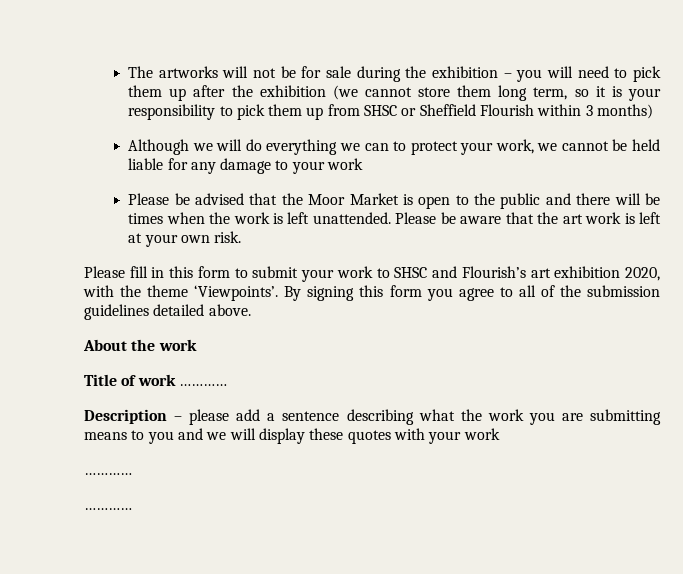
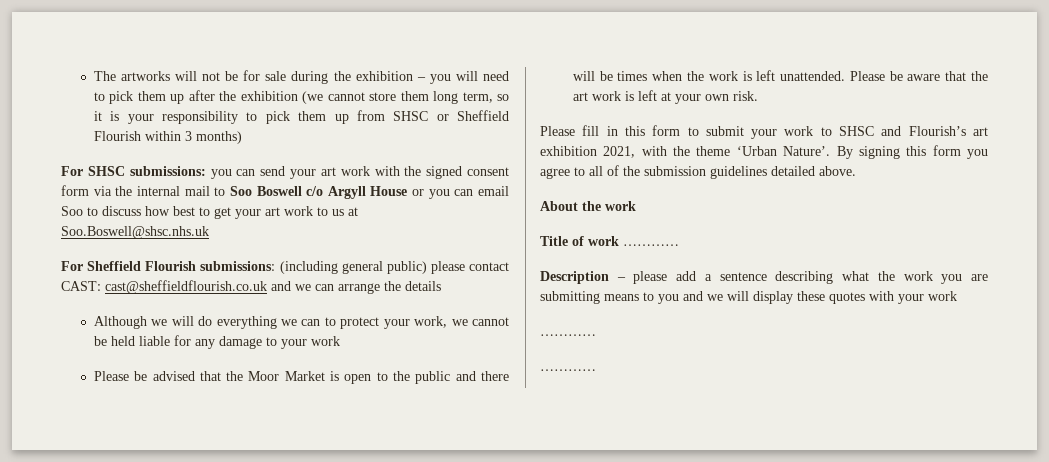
(654, 111) none -> [61,166,509,179] [61,185,510,199] [61,206,358,219] [61,226,209,239] [61,261,509,274] [61,280,441,294] // For SHSC submissions: you can send your art work with the signed consent form via the internal mail to Soo Boswell c/o Argyll House or you can email Soo to discuss how best to get your art work to us at Soo.Boswell@shsc.nhs.uk // For Sheffield Flourish submissions: (including general public) please contact CAST: cast@sheffieldflourish.co.uk and we can arrange the details
[625,267,661,281] 2020, -> [603,146,636,158] 2021,
[194,285,279,301] ‘Viewpoints’. -> [736,146,831,156] ‘Urban Nature’.

